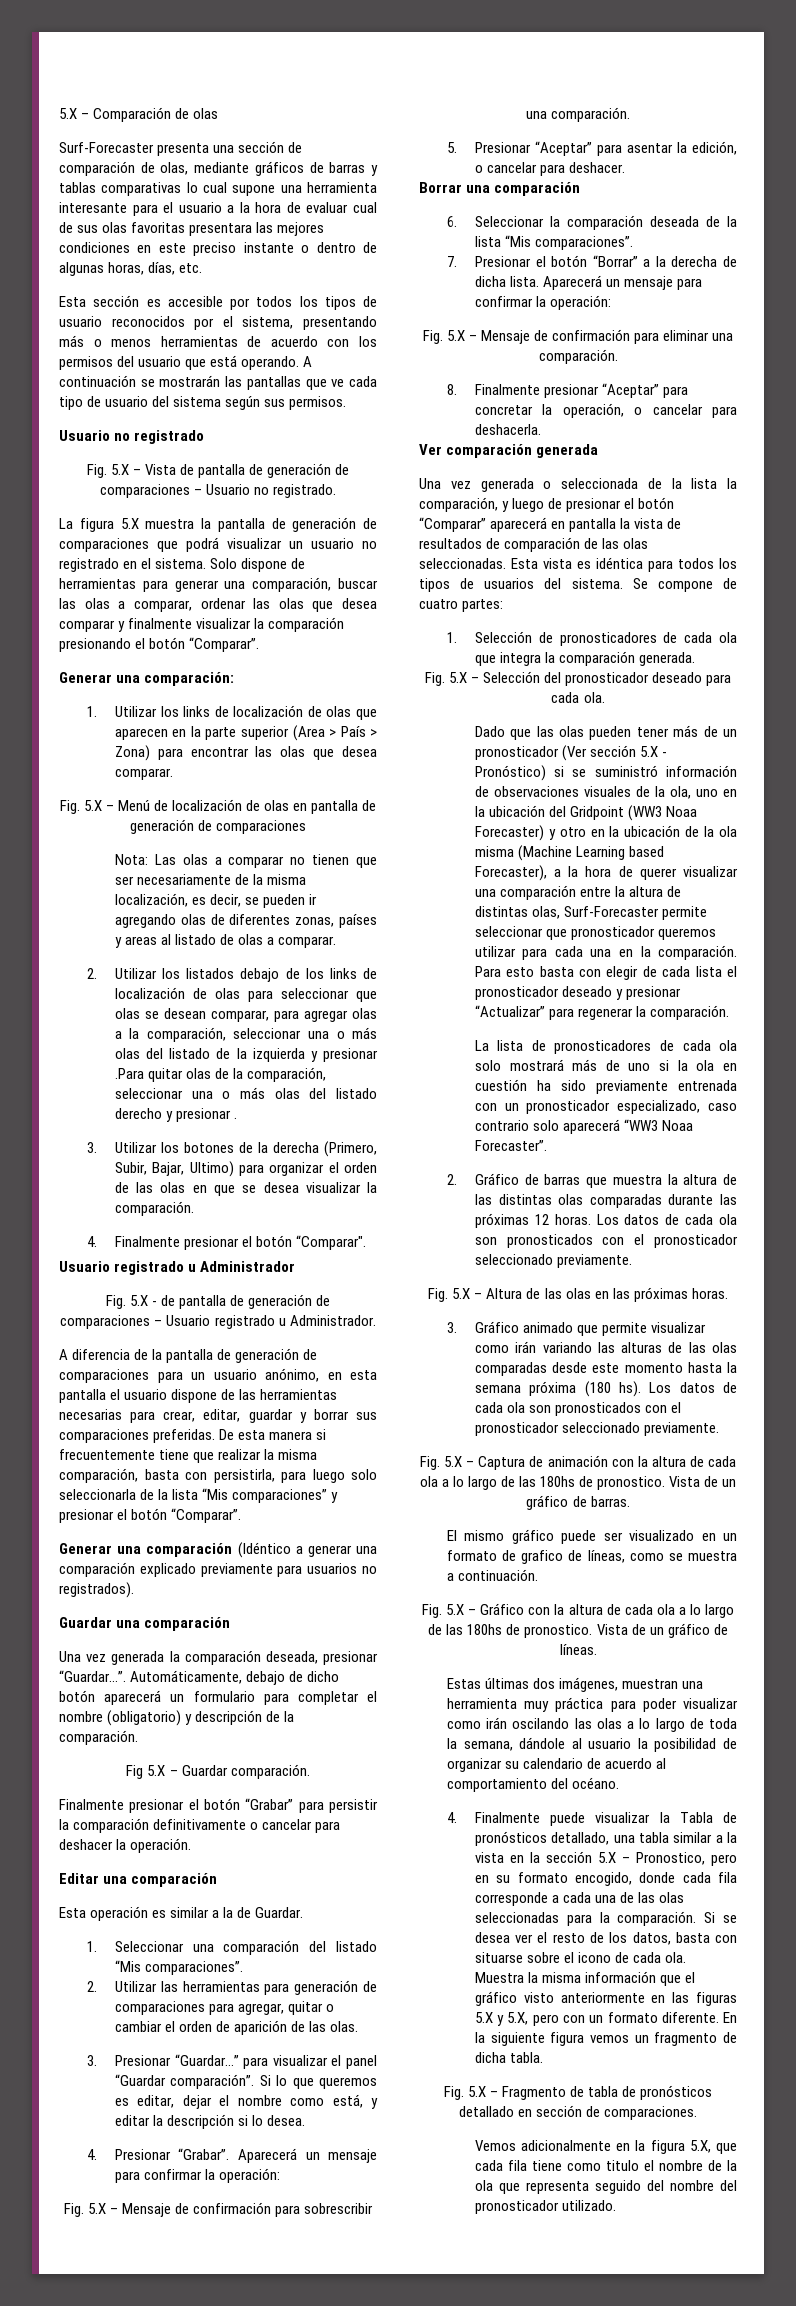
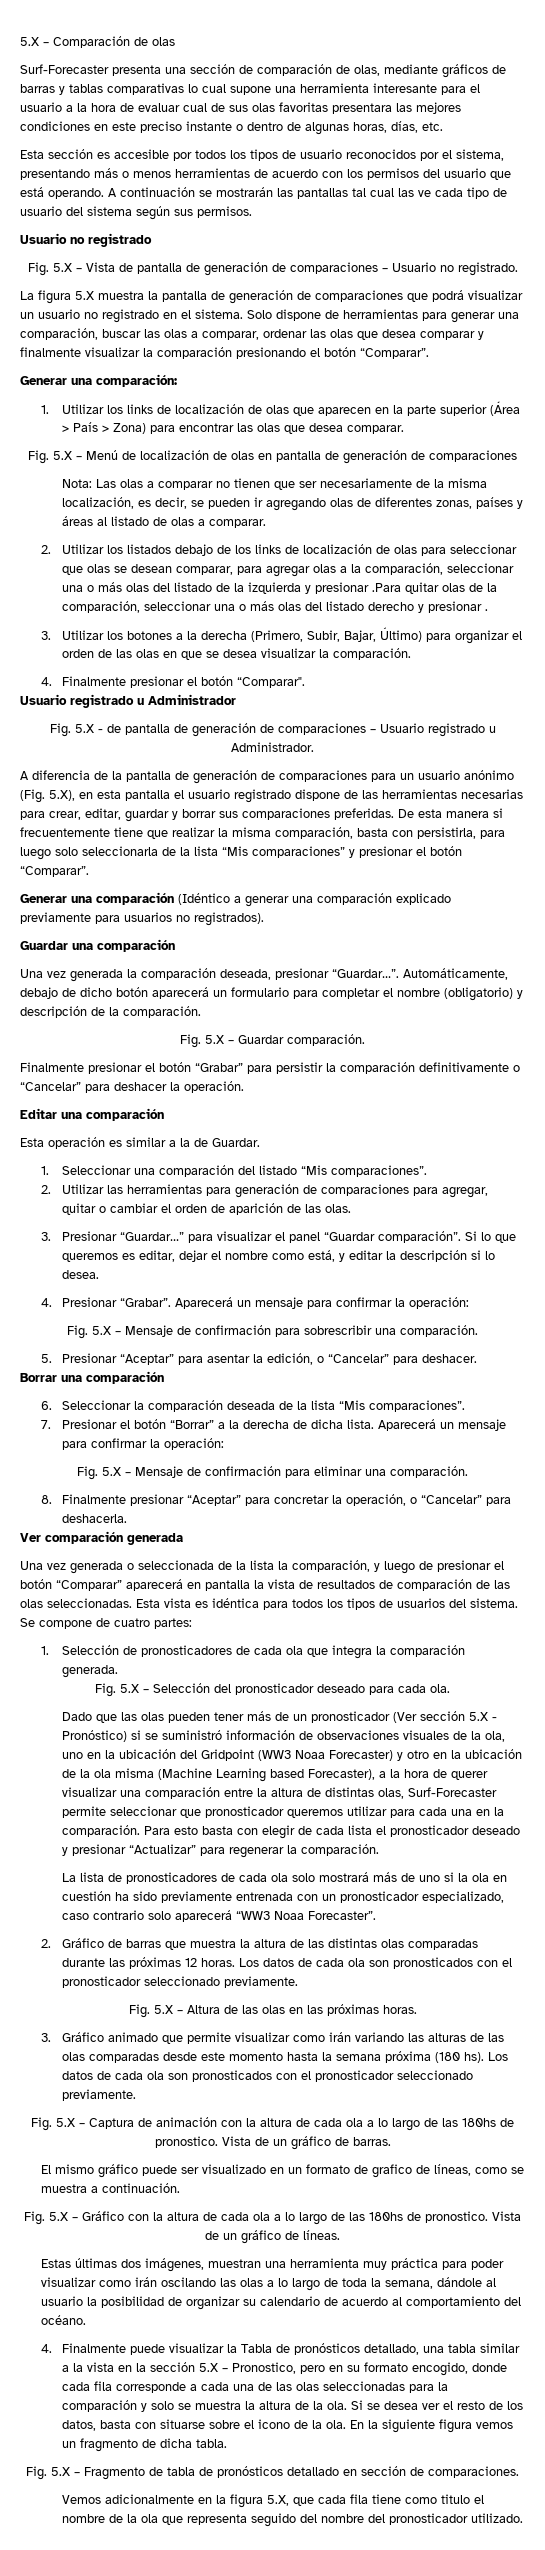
[305,379,327,390] que -> [352,188,414,197] tal cual las
[292,725,325,741] (Area -> [490,401,521,416] (Área
[125,936,158,945] areas -> [62,516,94,526] áreas
[238,1142,253,1153] de -> [176,633,184,640] a
[189,1161,234,1177] Ultimo) -> [380,627,423,642] Último)
[265,1368,319,1382] anónimo, -> [464,770,514,780] [20,789,75,803] anónimo (Fig. 5.X),
(168, 1394) none -> [234,789,291,803] registrado
[126,1765,144,1779] Fig -> [180,1034,201,1048] Fig.
[262,1819,313,1830] cancelar -> [20,1082,81,1091] “Cancelar”
[487,162,538,173] cancelar -> [328,1354,390,1363] “Cancelar”
[652,404,703,415] cancelar -> [421,1495,483,1504] “Cancelar”
[617,1911,697,1926] comparación. -> [62,2400,348,2412] comparación y solo se muestra la altura de la ola.
[633,1952,687,1963] [474,1971,696,1986] [474,1991,737,2006] [474,2012,719,2026] cada ola. Muestra la misma información que el gráfico visto anteriormente en las figuras 5.X y 5.X, pero con un formato diferente. -> [312,2420,347,2429] la ola.

